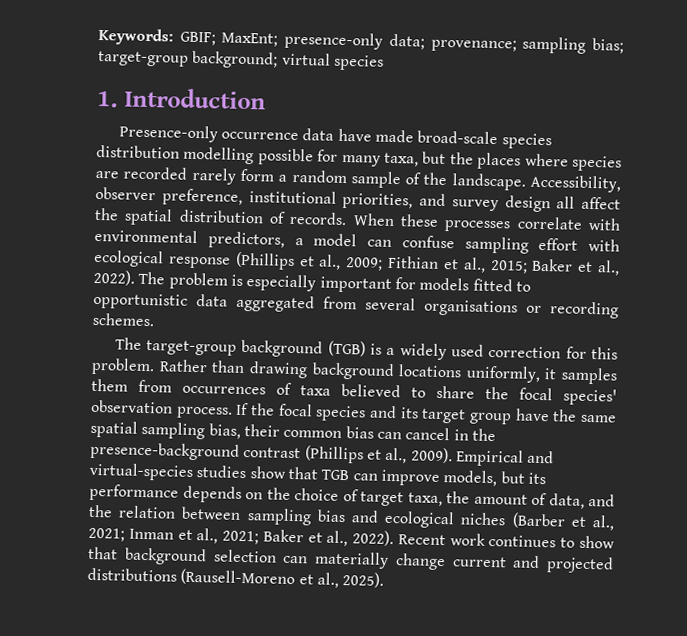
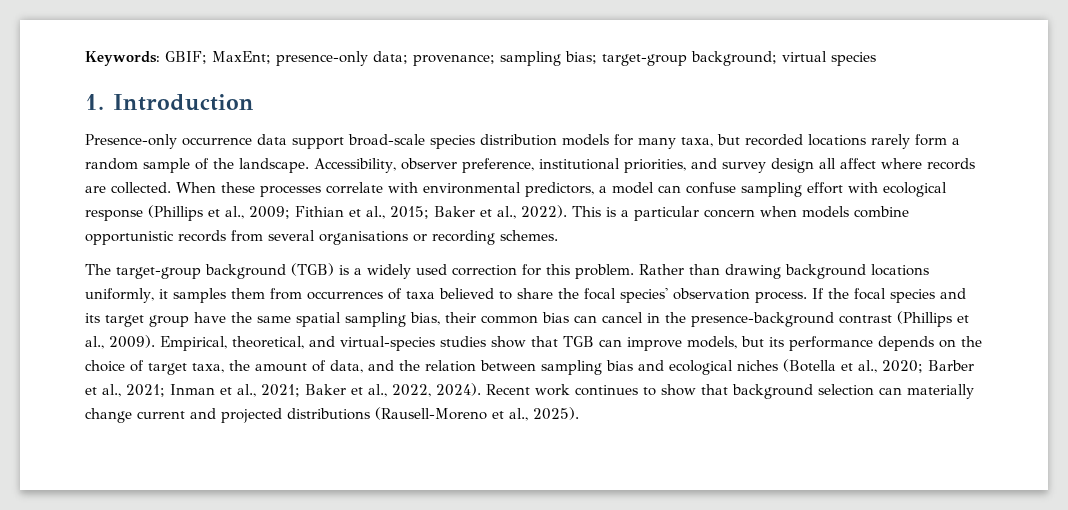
[337,128,415,143] have made -> [292,137,344,149] support
[183,146,314,166] modelling possible -> [562,134,609,146] models
[449,152,622,172] [95,166,189,180] the places where species are recorded -> [745,134,866,146] recorded locations
[94,207,348,226] the spatial distribution of records. -> [880,158,975,170] [85,182,171,194] where records are collected.
[138,271,531,293] [93,292,315,313] The problem is especially important for models fitted to opportunistic data aggregated -> [572,206,909,221] [85,230,226,245] This is a particular concern when models combine opportunistic records
[455,449,524,467] Empirical -> [160,336,304,351] Empirical, theoretical,
[511,512,566,529] (Barber -> [783,359,974,373] (Botella et al., 2020; Barber
[352,530,395,547] 2022). -> [392,383,481,397] 2022, 2024).

